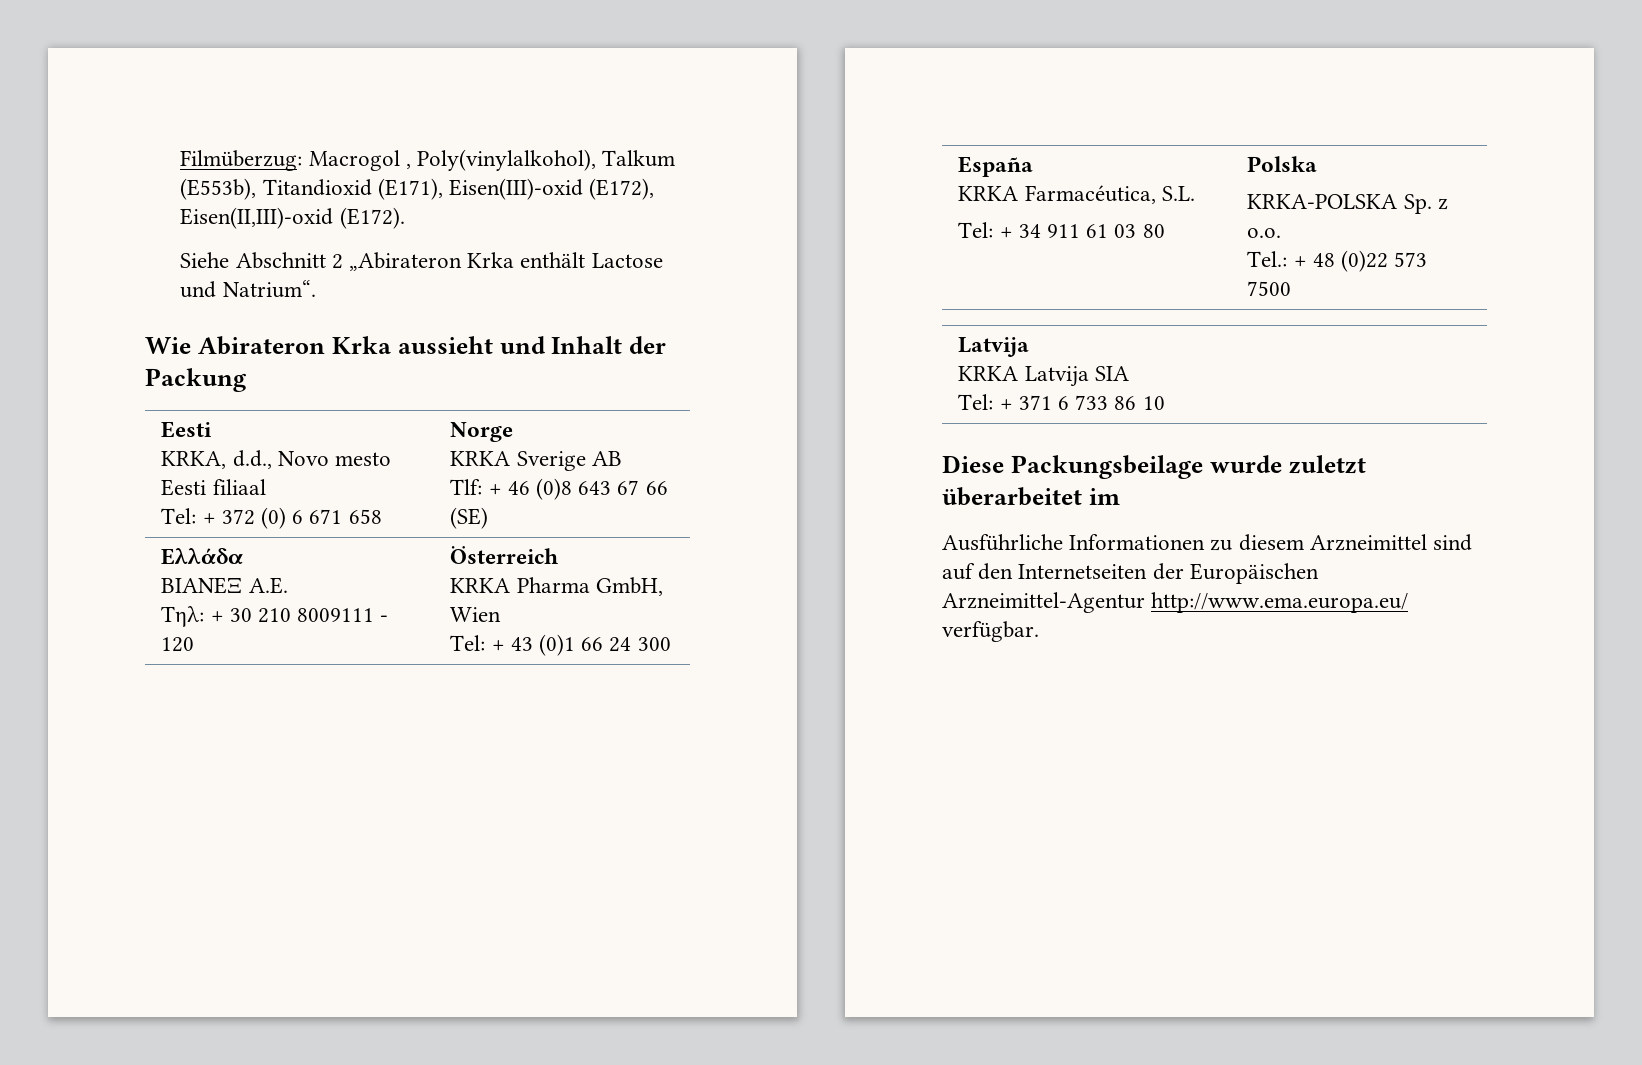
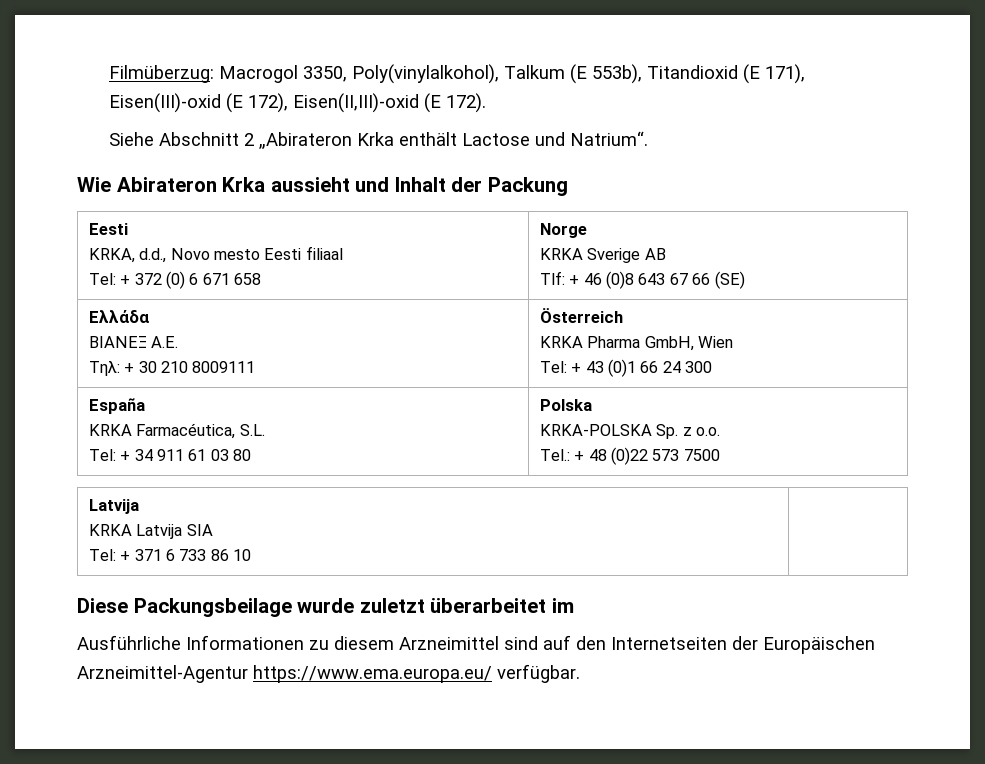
[405,163,411,169] , -> [303,66,348,82] 3350,
[180,178,655,200] [180,207,405,229] (E553b), Titandioxid (E171), Eisen(III)-oxid (E172), Eisen(II,III)-oxid (E172). -> [570,64,806,84] [109,93,487,113] (E 553b), Titandioxid (E 171), Eisen(III)-oxid (E 172), Eisen(II,III)-oxid (E 172).
[380,615,389,622] [161,637,195,652] - 120 -> (256, 367) none
[1151,592,1409,613] http://www.ema.europa.eu/ -> [253,665,492,683] https://www.ema.europa.eu/

